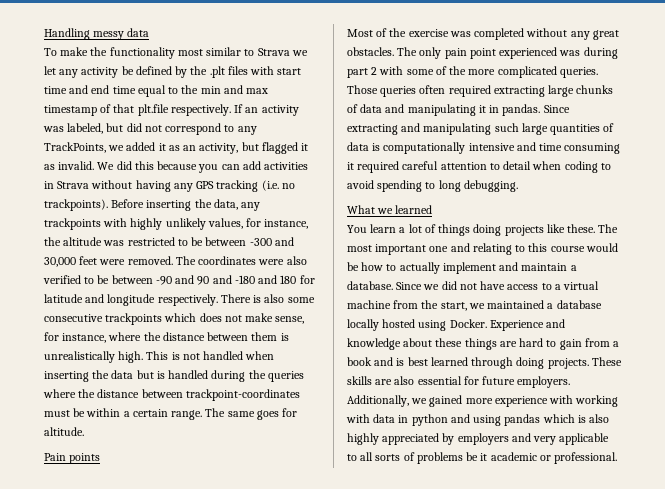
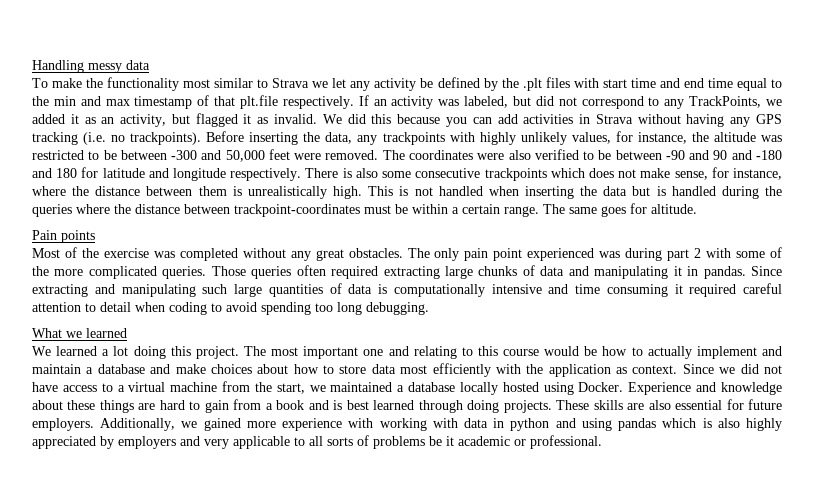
[44,257,76,267] 30,000 -> [225,150,265,162] 50,000
[425,182,436,189] to -> [315,303,333,312] too
[347,224,596,236] You learn a lot of things doing projects like these. -> [32,346,239,359] We learned a lot doing this project.
[347,281,393,290] database. -> [97,363,678,377] database and make choices about how to store data most efficiently with the application as context.

